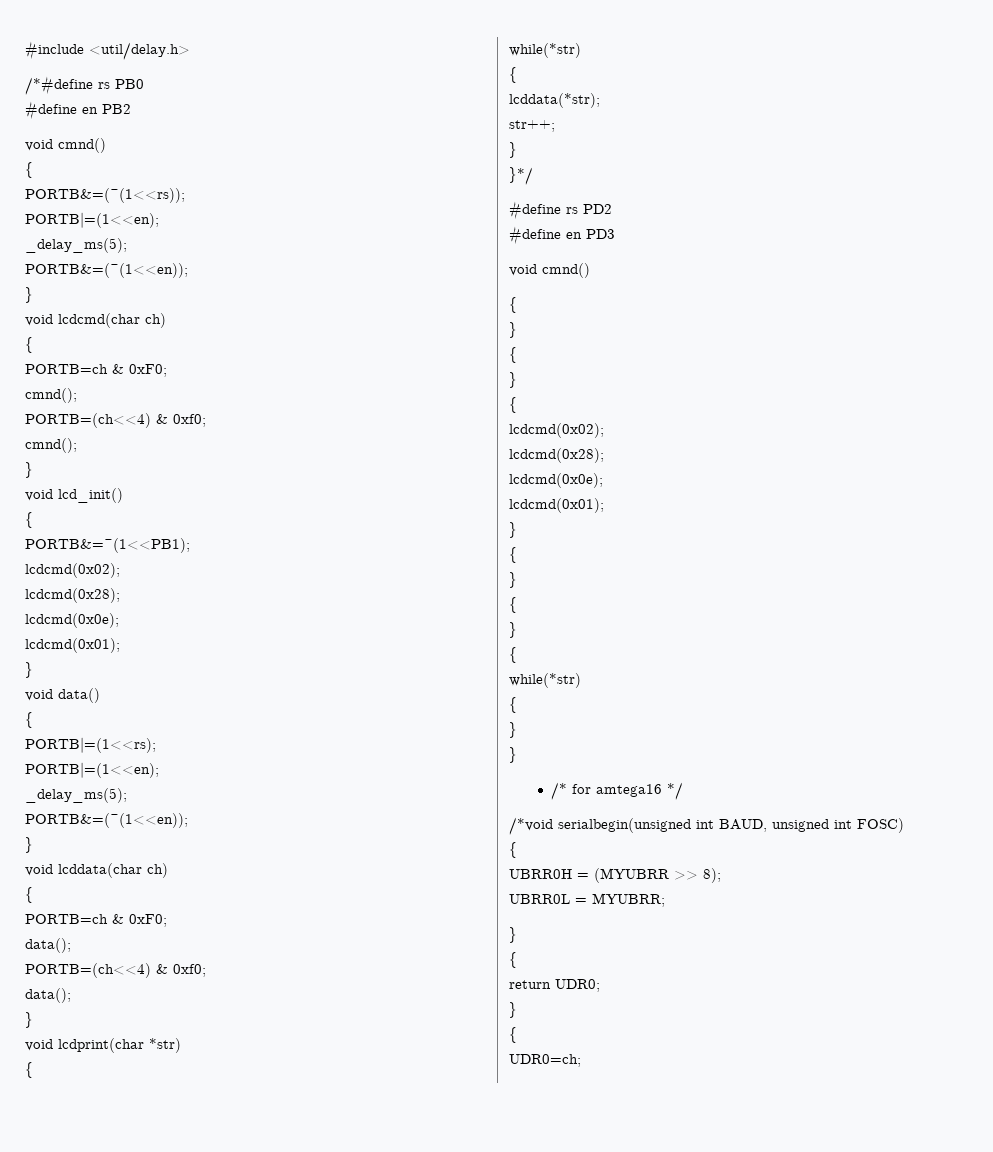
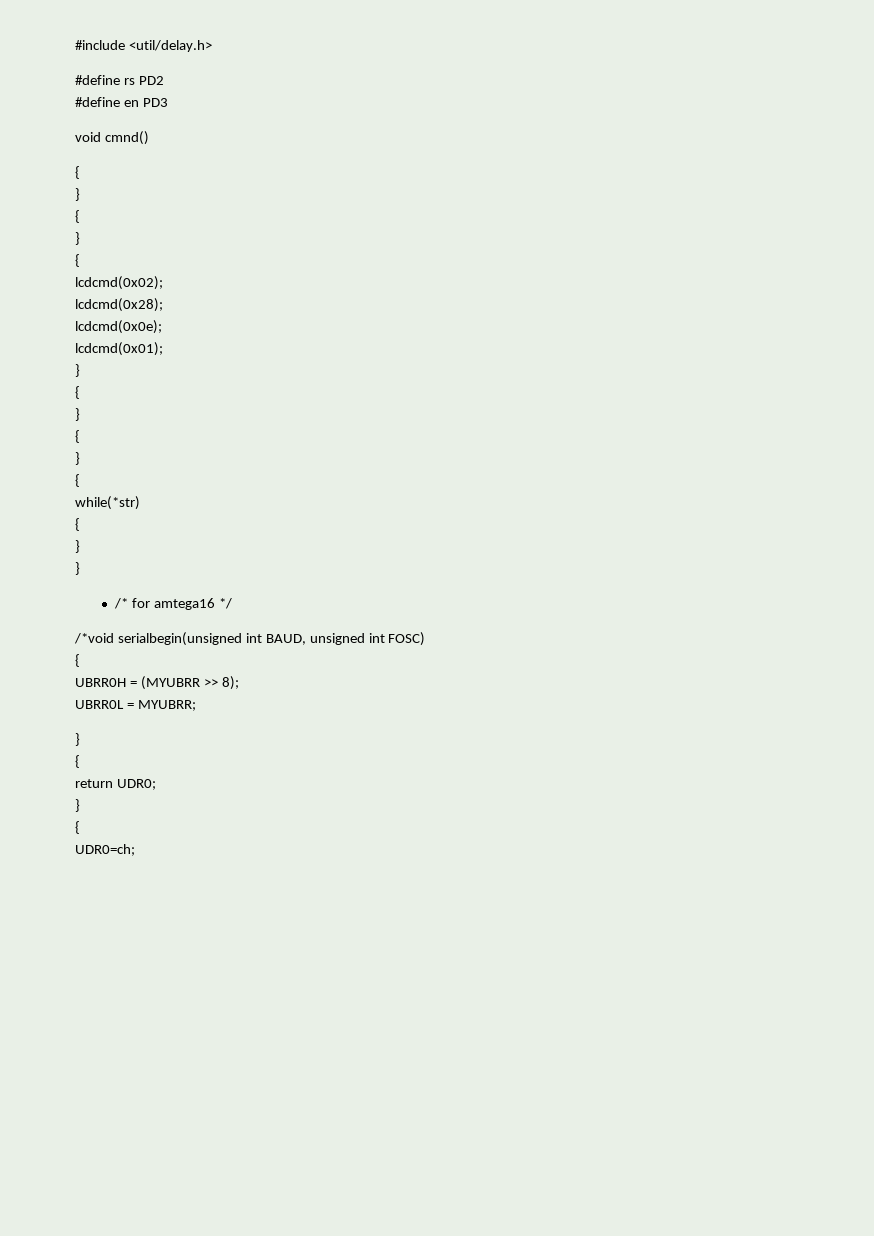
[25,76,144,95] [25,101,131,120] [25,138,106,153] [25,162,33,178] [25,188,185,203] [25,212,159,228] [25,238,127,253] [25,263,188,278] [25,287,33,303] [25,313,166,328] [25,337,33,353] [25,364,167,377] [25,388,77,403] [25,413,206,428] [25,438,77,453] [25,462,33,478] [25,488,123,503] [25,512,33,528] [25,538,190,553] [25,563,120,578] [25,588,120,603] [25,613,119,628] [25,638,120,653] [25,662,33,678] [25,688,100,703] [25,712,33,728] [25,737,156,753] [25,762,159,778] [25,788,127,803] [25,813,188,828] [25,837,33,853] [25,863,168,878] [25,887,33,903] [25,914,167,927] [25,938,71,953] [25,963,206,978] [25,988,71,1003] [25,1012,33,1028] [25,1038,181,1053] [25,1062,33,1078] [509,43,581,58] [509,67,517,83] [509,93,600,108] [509,120,555,132] [509,142,517,158] [509,167,533,185] // /*#define rs PB0 // #define en PB2 // void cmnd() // { // PORTB&=(~(1<<rs)); // PORTB|=(1<<en); // _delay_ms(5); // PORTB&=(~(1<<en)); // } // void lcdcmd(char ch) // { // PORTB=ch & 0xF0; // cmnd(); // PORTB=(ch<<4) & 0xf0; // cmnd(); // } // void lcd_init() // { // PORTB&=~(1<<PB1); // lcdcmd(0x02); // lcdcmd(0x28); // lcdcmd(0x0e); // lcdcmd(0x01); // } // void data() // { // PORTB|=(1<<rs); // PORTB|=(1<<en); // _delay_ms(5); // PORTB&=(~(1<<en)); // } // void lcddata(char ch) // { // PORTB=ch & 0xF0; // data(); // PORTB=(ch<<4) & 0xf0; // data(); // } // void lcdprint(char *str) // { // while(*str) // { // lcddata(*str); // str++; // } // }*/ -> (212, 46) none

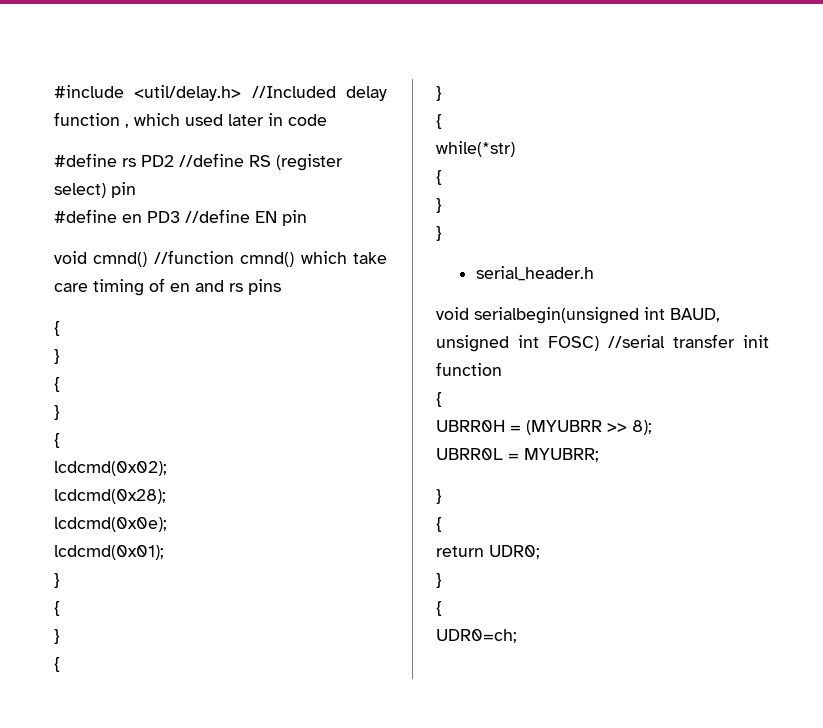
[75,75,164,85] // #define rs PD2 -> [251,86,387,101] [54,112,327,128] [54,153,343,171] [54,182,136,198] //Included delay function , which used later in code // #define rs PD2 //define RS (register select) pin
(168, 102) none -> [185,209,307,226] //define EN pin
(149, 138) none -> [153,250,387,267] [54,278,281,296] //function cmnd() which take care timing of en and rs pins
[114,598,232,610] [74,633,114,644] /* for amtega16 */ // /*void -> [475,266,594,281] [436,307,469,320] serial_header.h // void
(426, 639) none -> [608,334,769,348] [436,362,502,376] //serial transfer init function

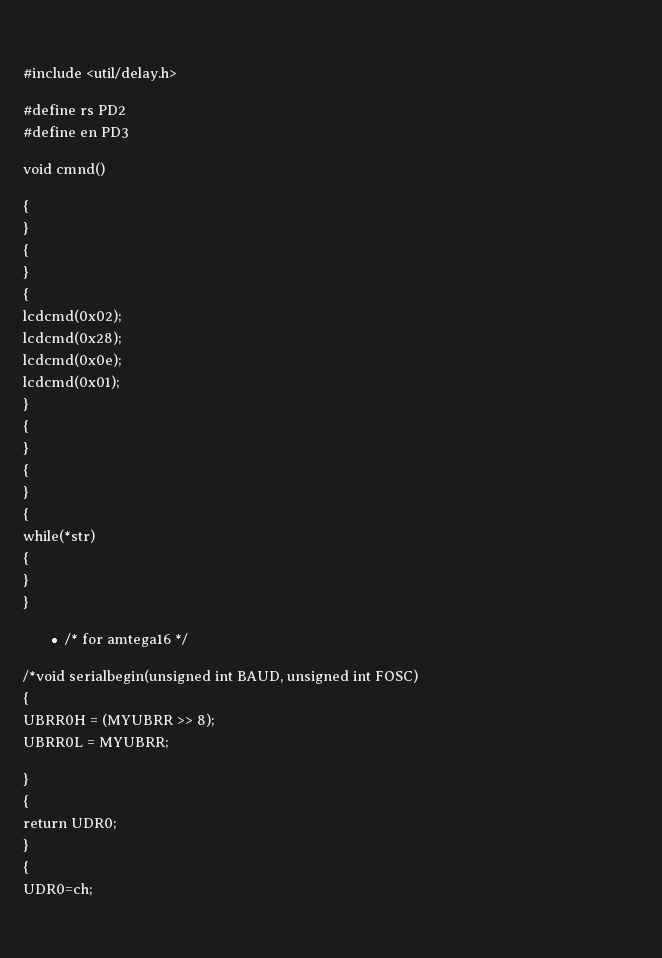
[251,86,387,101] [54,112,327,128] [54,153,343,171] [54,182,136,198] //Included delay function , which used later in code // #define rs PD2 //define RS (register select) pin -> [23,104,126,115] // #define rs PD2
[185,209,307,226] //define EN pin -> (129, 132) none
[153,250,387,267] [54,278,281,296] //function cmnd() which take care timing of en and rs pins -> (105, 169) none
[475,266,594,281] [436,307,469,320] serial_header.h // void -> [65,633,189,647] [23,670,65,682] /* for amtega16 */ // /*void
[608,334,769,348] [436,362,502,376] //serial transfer init function -> (418, 676) none

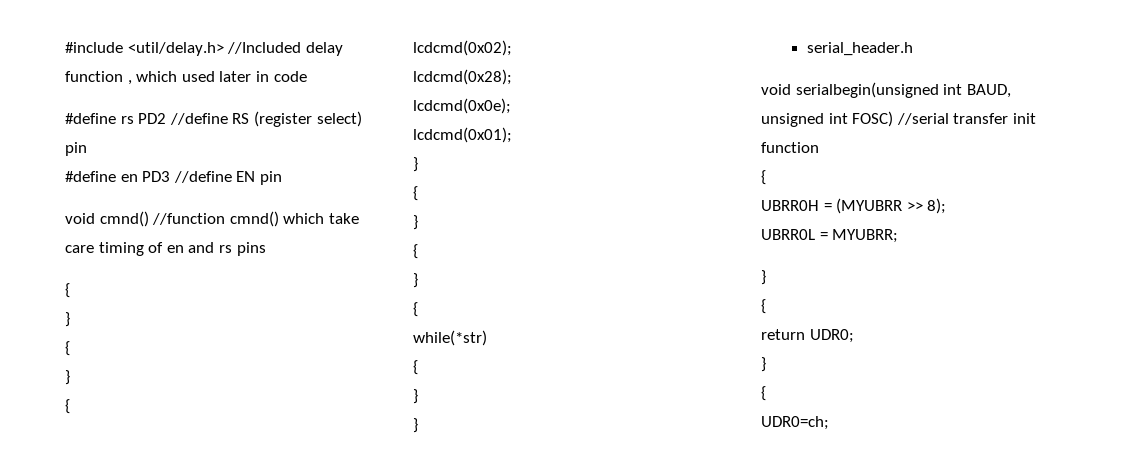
[23,104,126,115] // #define rs PD2 -> [227,42,343,56] [65,71,307,85] [65,111,362,127] [65,142,87,156] //Included delay function , which used later in code // #define rs PD2 //define RS (register select) pin
(129, 132) none -> [173,171,282,185] //define EN pin
(105, 169) none -> [152,211,359,227] [65,242,266,256] //function cmnd() which take care timing of en and rs pins
[65,633,189,647] [23,670,65,682] /* for amtega16 */ // /*void -> [807,42,914,56] [761,84,791,95] serial_header.h // void
(418, 676) none -> [896,113,1036,125] [761,142,819,153] //serial transfer init function

